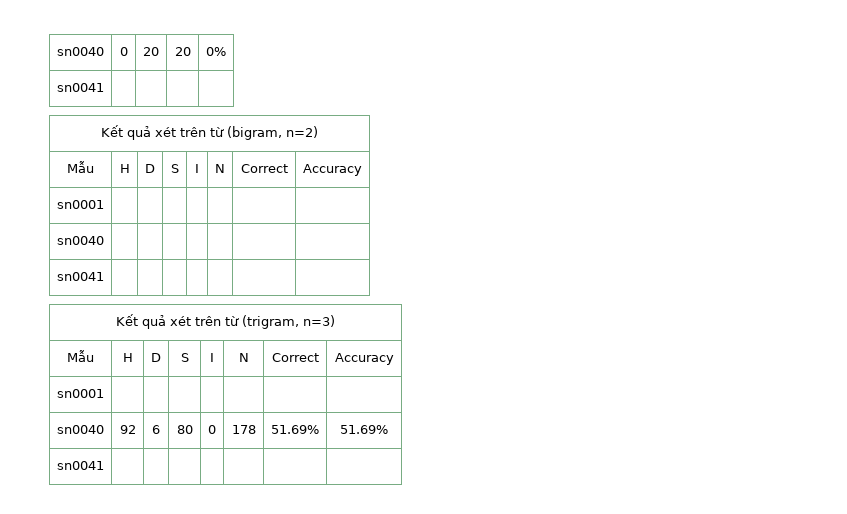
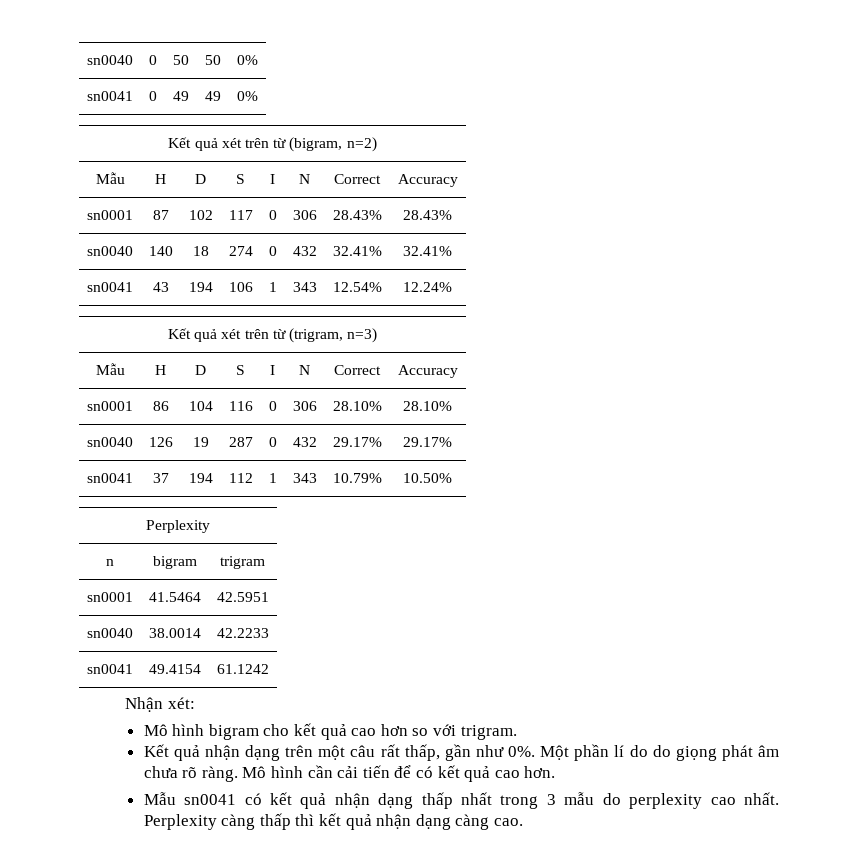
[143,47,159,56] [174,47,191,56] 20 | 20 -> [172,55,189,65] [204,55,221,65] 50 | 50
(104, 87) | | | -> [148,91,157,101] [172,91,189,101] [204,91,221,101] [236,91,258,101] 0 | 49 | 49 | 0%
[57,236,104,245] [57,272,104,281] | | | | | | // sn0040 | | | | | | | // sn0041 | | | | | | | -> [152,210,169,220] [188,210,213,220] [228,210,253,220] [268,210,277,220] [292,210,317,220] [332,210,382,220] [403,210,452,220] [87,246,133,256] [148,246,173,256] [192,246,209,256] [228,246,253,256] [268,246,277,256] [292,246,317,256] [332,246,382,256] [403,246,452,256] [87,282,133,292] [152,282,169,292] [188,282,213,292] [228,282,253,292] [268,282,277,292] [292,282,317,292] [332,282,382,292] [403,282,452,292] 87 | 102 | 117 | 0 | 306 | 28.43% | 28.43% // sn0040 | 140 | 18 | 274 | 0 | 432 | 32.41% | 32.41% // sn0041 | 43 | 194 | 106 | 1 | 343 | 12.54% | 12.24%
[57,425,104,434] [119,425,136,434] [152,425,160,434] [176,425,193,434] [208,425,216,434] [231,425,256,434] [271,425,319,434] [340,425,388,434] [57,461,104,470] | | | | | | // sn0040 | 92 | 6 | 80 | 0 | 178 | 51.69% | 51.69% // sn0041 | | | | | | | -> [152,401,169,411] [188,401,213,411] [228,401,253,411] [268,401,277,411] [292,401,317,411] [332,401,382,411] [403,401,452,411] [87,437,133,447] [148,437,173,447] [192,437,209,447] [228,437,253,447] [268,437,277,447] [292,437,317,447] [332,437,382,447] [403,437,452,447] [87,473,133,483] [152,473,169,483] [188,473,213,483] [228,473,253,483] [268,473,277,483] [292,473,317,483] [332,473,382,483] [403,473,452,483] [146,520,210,533] [106,559,114,566] [152,556,197,569] [220,556,265,569] [87,592,133,602] [148,592,201,602] [216,592,269,602] [87,628,133,638] [148,628,201,638] [216,628,269,638] [87,664,133,674] [148,664,201,674] [216,664,269,674] [124,697,195,712] [143,723,517,740] [143,744,779,761] [143,765,556,782] [143,792,779,809] [143,813,523,830] 86 | 104 | 116 | 0 | 306 | 28.10% | 28.10% // sn0040 | 126 | 19 | 287 | 0 | 432 | 29.17% | 29.17% // sn0041 | 37 | 194 | 112 | 1 | 343 | 10.79% | 10.50% // Perplexity // n | bigram | trigram // sn0001 | 41.5464 | 42.5951 // sn0040 | 38.0014 | 42.2233 // sn0041 | 49.4154 | 61.1242 // Nhận xét: // Mô hình bigram cho kết quả cao hơn so với trigram. // Kết quả nhận dạng trên một câu rất thấp, gần như 0%. Một phần lí do do giọng phát âm chưa rõ ràng. Mô hình cần cải tiến để có kết quả cao hơn. // Mẫu sn0041 có kết quả nhận dạng thấp nhất trong 3 mẫu do perplexity cao nhất. Perplexity càng thấp thì kết quả nhận dạng càng cao.

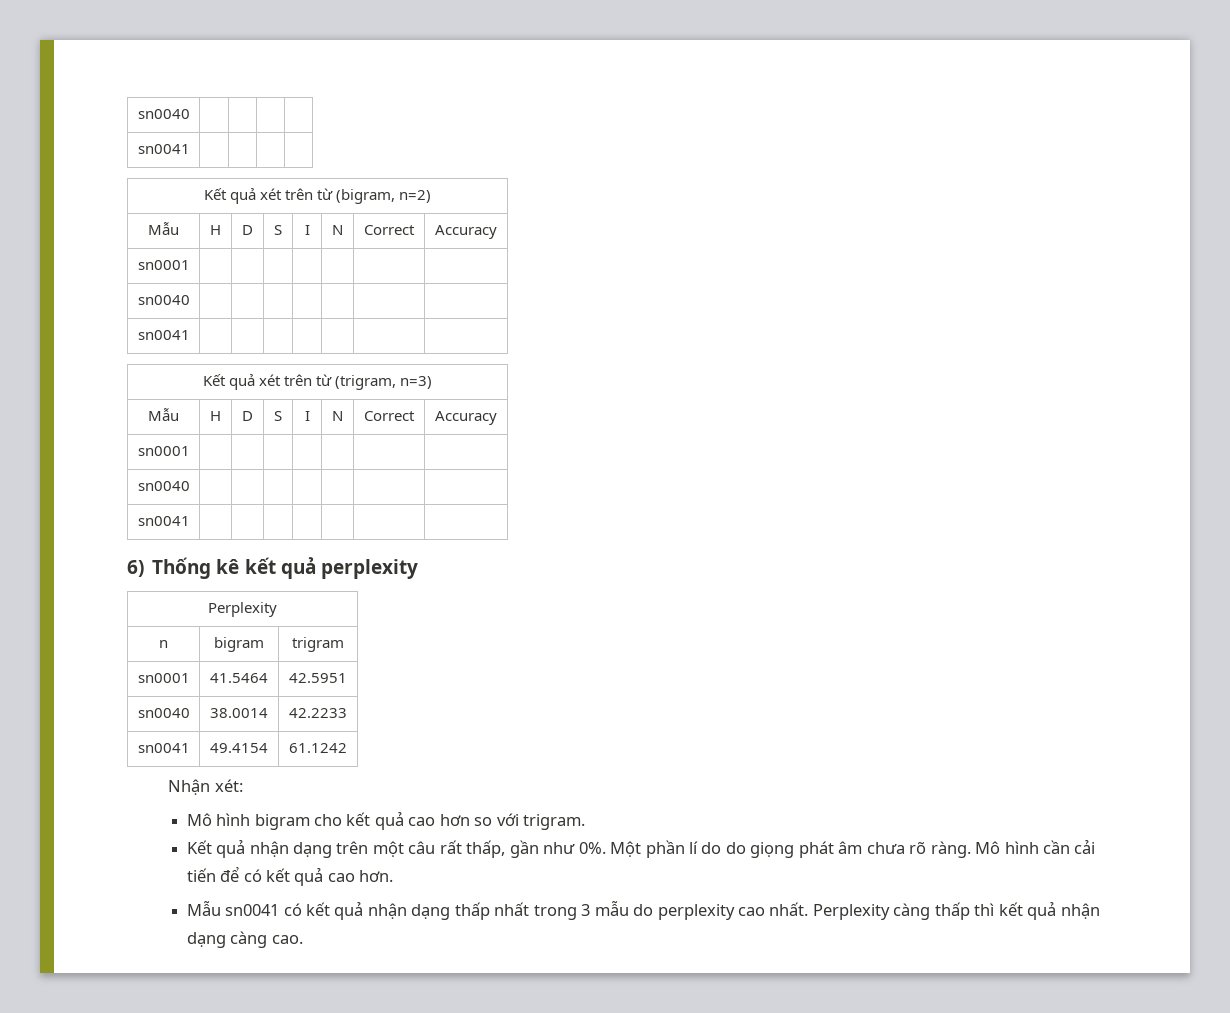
[87,55,133,65] [148,55,157,65] [172,55,189,65] [204,55,221,65] [236,55,258,65] [87,91,133,101] [148,91,157,101] [172,91,189,101] [204,91,221,101] [236,91,258,101] sn0040 | 0 | 50 | 50 | 0% // sn0041 | 0 | 49 | 49 | 0% -> [137,109,190,119] [137,144,190,154] sn0040 | | | | // sn0041 | | | |
[152,210,169,220] [188,210,213,220] [228,210,253,220] [268,210,277,220] [292,210,317,220] [332,210,382,220] [403,210,452,220] [87,246,133,256] [148,246,173,256] [192,246,209,256] [228,246,253,256] [268,246,277,256] [292,246,317,256] [332,246,382,256] [403,246,452,256] [87,282,133,292] [152,282,169,292] [188,282,213,292] [228,282,253,292] [268,282,277,292] [292,282,317,292] [332,282,382,292] [403,282,452,292] 87 | 102 | 117 | 0 | 306 | 28.43% | 28.43% // sn0040 | 140 | 18 | 274 | 0 | 432 | 32.41% | 32.41% // sn0041 | 43 | 194 | 106 | 1 | 343 | 12.54% | 12.24% -> [137,295,190,305] [137,330,190,340] | | | | | | // sn0040 | | | | | | | // sn0041 | | | | | | |
[152,401,169,411] [188,401,213,411] [228,401,253,411] [268,401,277,411] [292,401,317,411] [332,401,382,411] [403,401,452,411] [87,437,133,447] [148,437,173,447] [192,437,209,447] [228,437,253,447] [268,437,277,447] [292,437,317,447] [332,437,382,447] [403,437,452,447] [87,473,133,483] [152,473,169,483] [188,473,213,483] [228,473,253,483] [268,473,277,483] [292,473,317,483] [332,473,382,483] [403,473,452,483] 86 | 104 | 116 | 0 | 306 | 28.10% | 28.10% // sn0040 | 126 | 19 | 287 | 0 | 432 | 29.17% | 29.17% // sn0041 | 37 | 194 | 112 | 1 | 343 | 10.79% | 10.50% -> [137,481,190,491] [137,516,190,526] [127,557,418,579] | | | | | | // sn0040 | | | | | | | // sn0041 | | | | | | | // 6) Thống kê kết quả perplexity

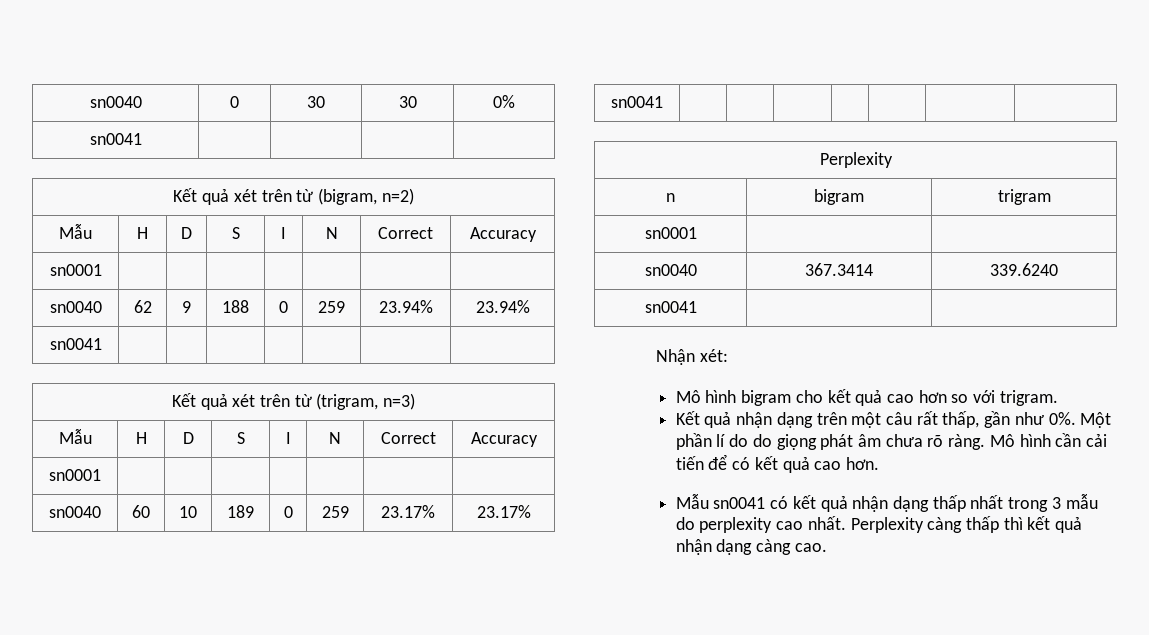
[137,109,190,119] sn0040 | | | | -> [89,96,142,108] [230,96,239,108] [307,96,325,108] [398,96,417,108] [493,95,515,108] sn0040 | 0 | 30 | 30 | 0%
(190, 300) | | | | | | -> [133,300,152,313] [182,301,191,313] [222,300,249,313] [279,301,288,313] [318,301,345,313] [378,300,433,313] [475,300,530,313] 62 | 9 | 188 | 0 | 259 | 23.94% | 23.94%
[137,516,190,526] [127,557,418,579] | | | | | | // sn0041 | | | | | | | // 6) Thống kê kết quả perplexity -> [132,505,150,518] [179,506,197,518] [227,505,254,518] [283,506,293,518] [321,506,349,518] [381,505,435,518] [476,505,531,518] [611,96,663,108] 60 | 10 | 189 | 0 | 259 | 23.17% | 23.17% // sn0041 | | | | | | |
[210,673,268,683] [289,673,347,683] [137,708,190,718] [210,708,268,718] [289,708,347,718] [137,743,190,753] [210,743,268,753] [289,743,347,753] 41.5464 | 42.5951 // sn0040 | 38.0014 | 42.2233 // sn0041 | 49.4154 | 61.1242 -> [644,264,697,276] [805,263,873,276] [990,263,1058,276] [644,301,697,313] | // sn0040 | 367.3414 | 339.6240 // sn0041 | |

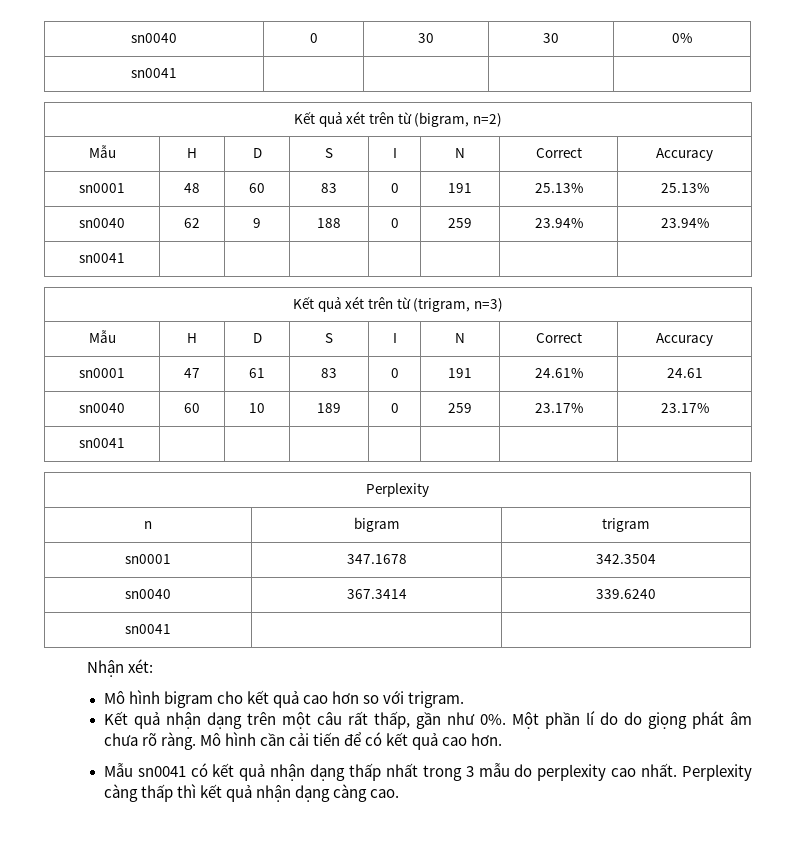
(102, 270) | | | | | | -> [184,183,201,193] [249,183,265,193] [321,183,337,193] [390,183,399,193] [448,183,472,193] [534,183,583,193] [660,183,709,193] 48 | 60 | 83 | 0 | 191 | 25.13% | 25.13%
(101, 475) | | | | | | -> [184,368,201,378] [249,368,265,378] [321,368,337,378] [390,368,399,378] [448,368,472,378] [534,368,583,378] [666,368,703,378] 47 | 61 | 83 | 0 | 191 | 24.61% | 24.61
(697, 233) | -> [346,554,407,564] [596,554,656,564] 347.1678 | 342.3504

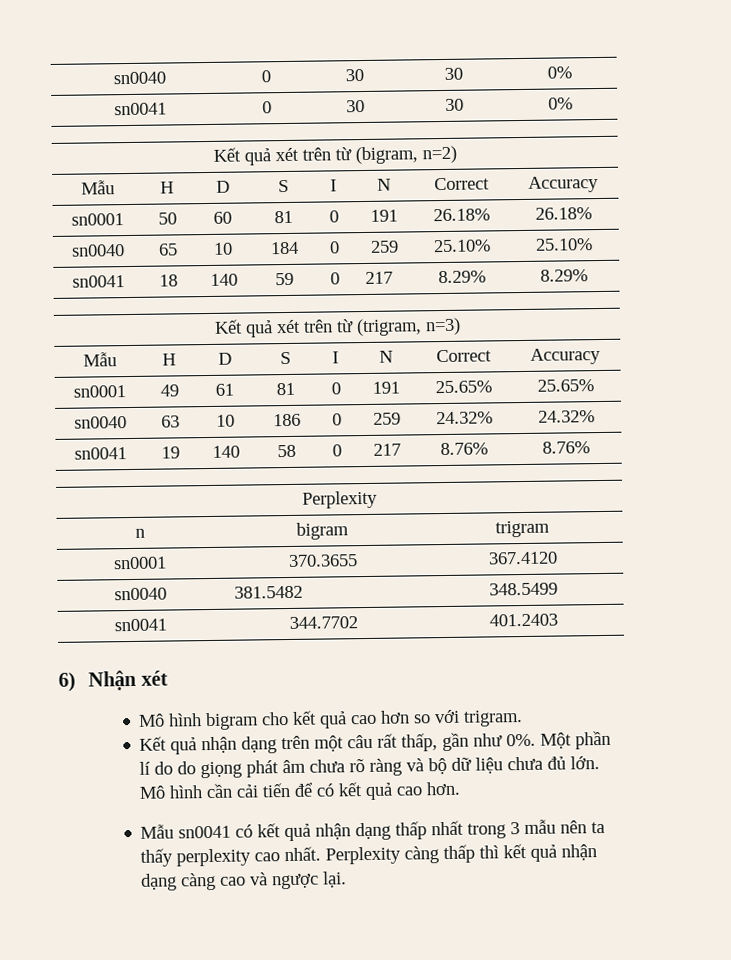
(177, 73) | | | -> [262,101,272,114] [346,99,365,113] [445,98,464,111] [548,97,573,110] 0 | 30 | 30 | 0%
[184,183,201,193] [249,183,265,193] [321,183,337,193] [390,183,399,193] [448,183,472,193] [534,183,583,193] [660,183,709,193] [79,218,125,228] [184,218,201,228] [253,218,261,228] [317,218,341,228] [390,218,399,228] [448,218,472,228] [534,218,583,228] [660,218,709,228] [79,253,125,263] 48 | 60 | 83 | 0 | 191 | 25.13% | 25.13% // sn0040 | 62 | 9 | 188 | 0 | 259 | 23.94% | 23.94% // sn0041 | | | | | | | -> [157,212,177,225] [213,211,232,224] [274,210,293,224] [328,210,339,223] [369,209,398,222] [432,208,490,222] [534,207,592,220] [71,244,125,257] [157,243,178,256] [213,242,233,255] [269,241,299,255] [328,241,340,254] [369,240,399,253] [432,239,491,253] [534,238,593,251] [72,275,125,288] [158,274,178,287] [209,273,238,286] [275,272,294,286] [329,272,340,285] [365,271,394,284] [438,270,486,284] [540,269,588,282] 50 | 60 | 81 | 0 | 191 | 26.18% | 26.18% // sn0040 | 65 | 10 | 184 | 0 | 259 | 25.10% | 25.10% // sn0041 | 18 | 140 | 59 | 0 | 217 | 8.29% | 8.29%
[184,368,201,378] 47 -> [159,384,179,397] 49
[321,368,337,378] [390,368,399,378] [448,368,472,378] [534,368,583,378] [666,368,703,378] [79,403,125,413] [184,403,201,413] [249,403,265,413] [317,403,341,413] [390,403,399,413] [448,403,472,413] [534,403,583,413] [660,403,709,413] [79,438,125,448] 83 | 0 | 191 | 24.61% | 24.61 // sn0040 | 60 | 10 | 189 | 0 | 259 | 23.17% | 23.17% // sn0041 | | | | | | | -> [276,382,295,396] [330,382,341,395] [371,381,400,394] [434,380,492,394] [536,379,594,392] [74,416,127,429] [160,415,180,428] [216,414,235,427] [272,413,301,427] [331,413,342,426] [372,412,401,425] [435,411,493,425] [537,410,595,423] [74,447,127,460] [160,446,180,459] [211,445,240,458] [277,444,296,458] [331,444,342,457] [372,443,401,456] [440,442,488,456] [542,441,590,454] 81 | 0 | 191 | 25.65% | 25.65% // sn0040 | 63 | 10 | 186 | 0 | 259 | 24.32% | 24.32% // sn0041 | 19 | 140 | 58 | 0 | 217 | 8.76% | 8.76%
[346,554,407,564] [596,554,656,564] [125,589,171,599] [346,589,407,599] [596,589,656,599] [125,624,171,634] [87,659,154,677] 347.1678 | 342.3504 // sn0040 | 367.3414 | 339.6240 // sn0041 | | // Nhận xét: -> [287,554,358,567] [487,551,558,565] [114,587,167,601] [234,585,304,599] [488,582,558,596] [114,618,167,632] [288,616,358,629] [488,613,558,627] [58,669,168,692] 370.3655 | 367.4120 // sn0040 | 381.5482 | 348.5499 // sn0041 | 344.7702 | 401.2403 // 6) Nhận xét
[160,732,196,750] ràng. -> [369,756,601,776] ràng và bộ dữ liệu chưa đủ lớn.
[514,764,533,777] do -> [560,820,606,834] [140,848,174,867] nên ta thấy
[370,789,400,798] cao. -> [220,871,348,890] cao và ngược lại.

